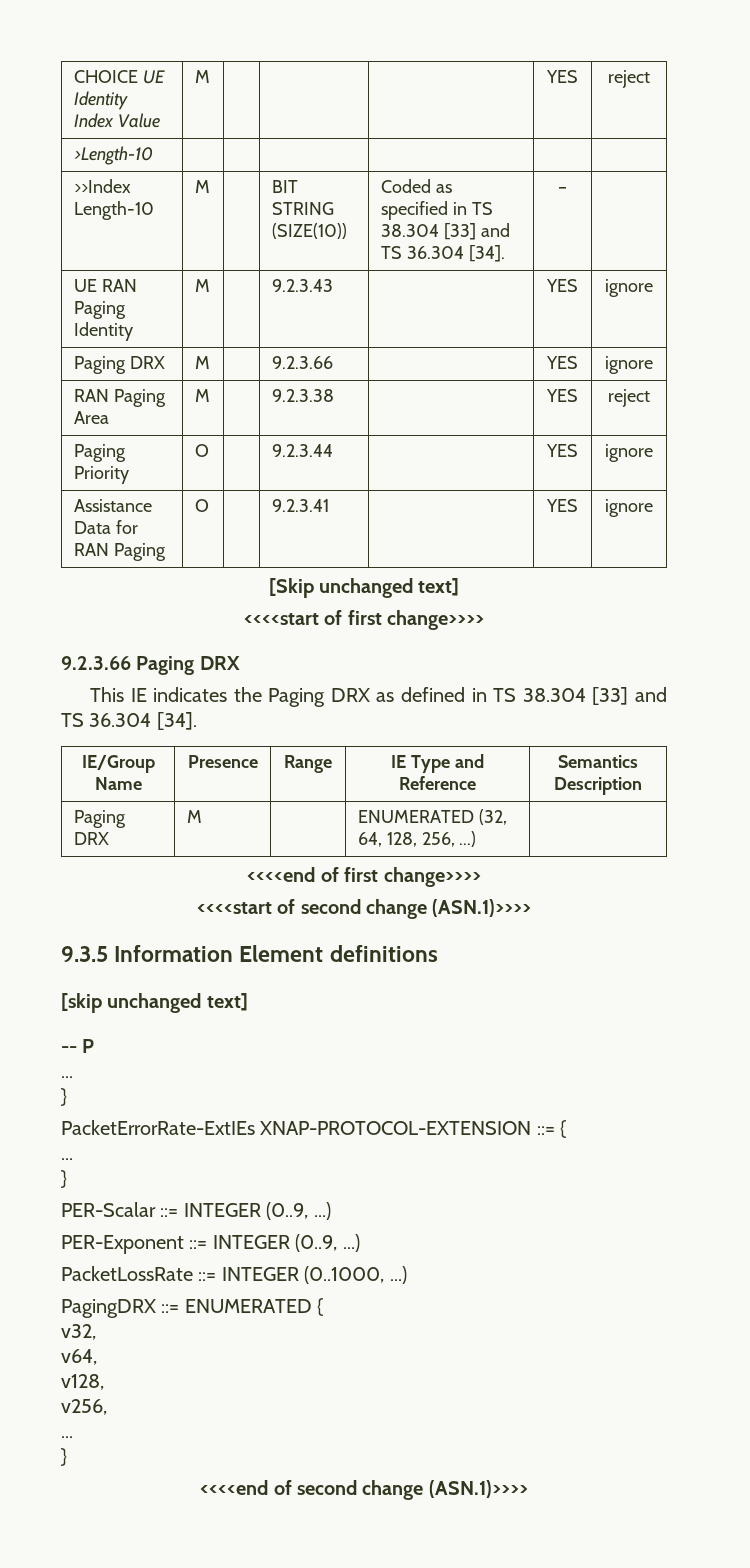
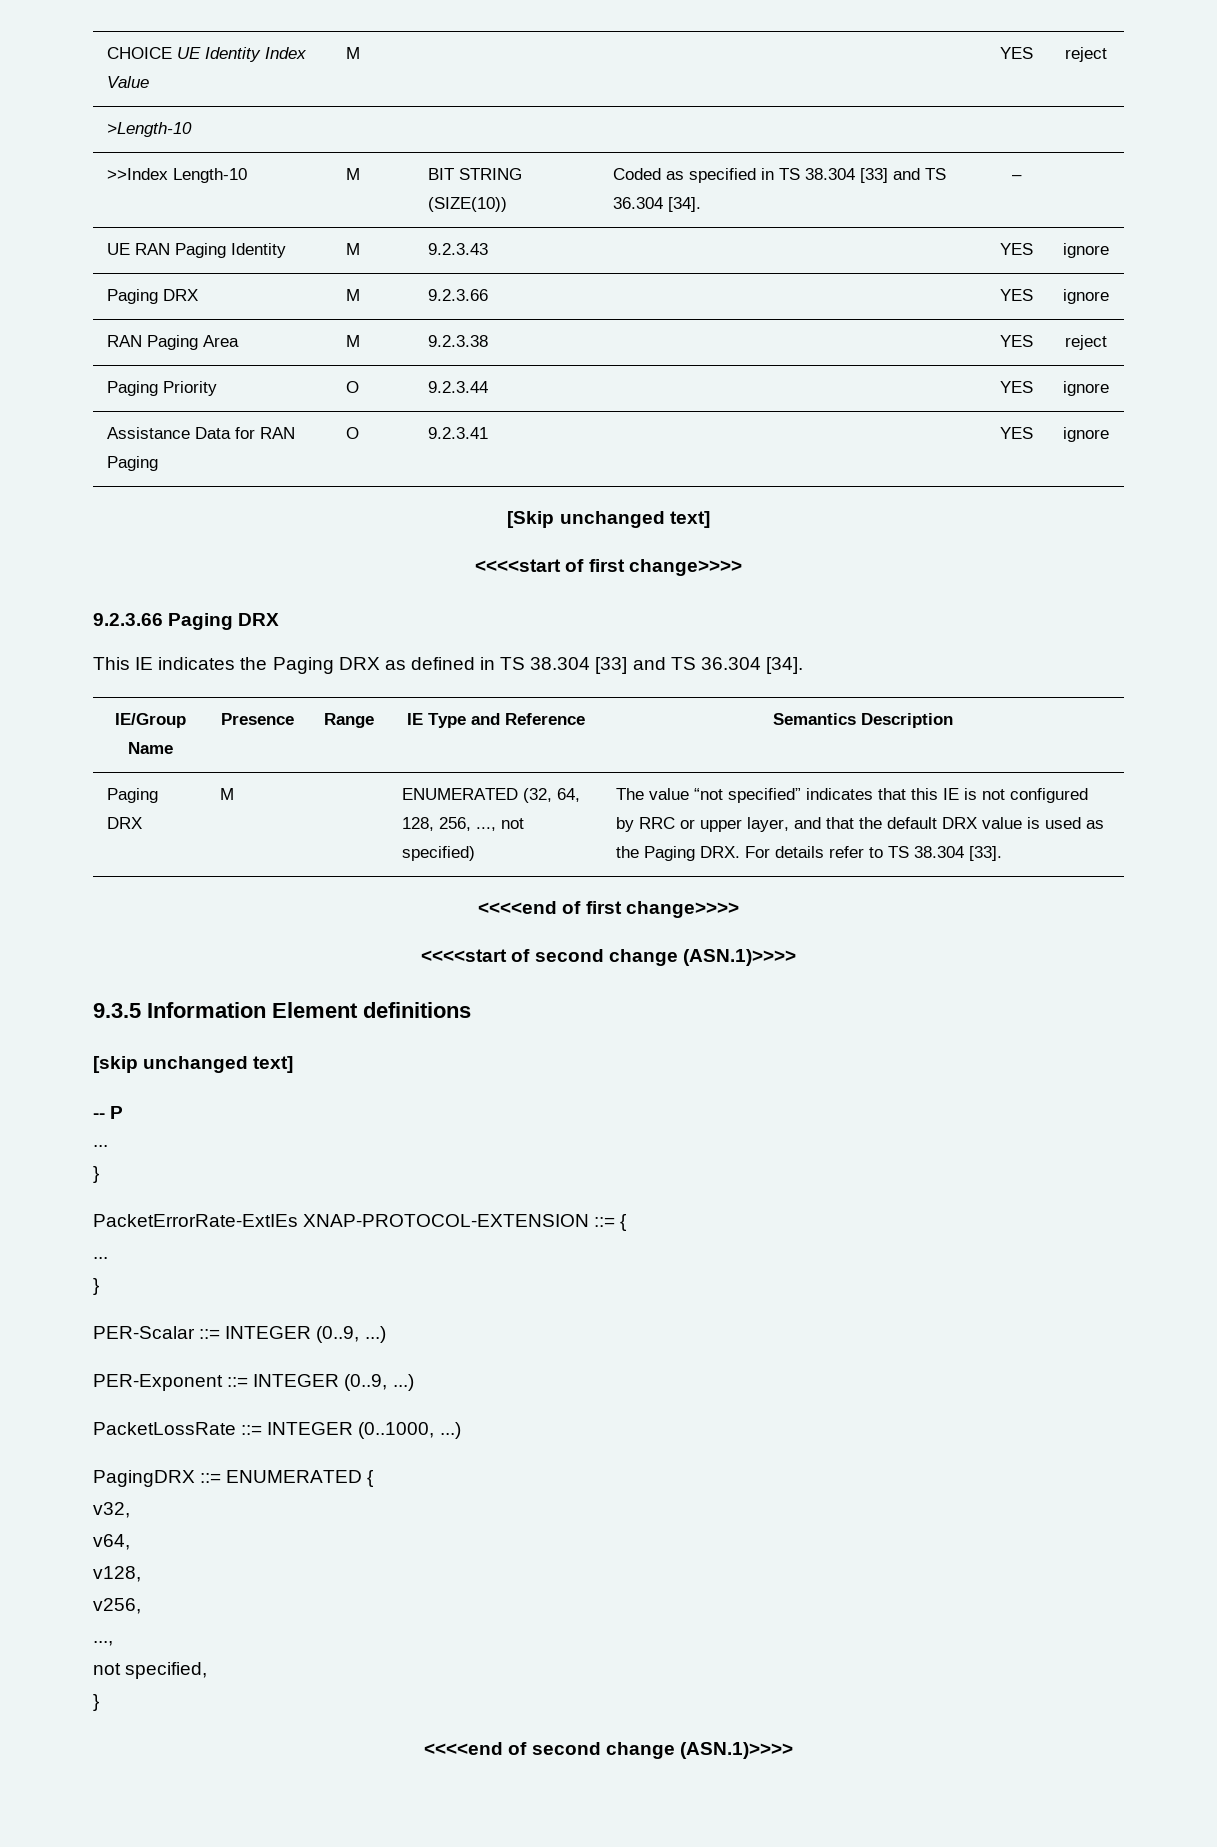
[459,831,477,847] ...) | -> [476,818,525,831] [402,846,476,861] [616,788,1089,803] [616,817,1105,832] [616,846,1003,861] ..., not specified) | The value “not specified” indicates that this IE is not configured by RRC or upper layer, and that the default DRX value is used as the Paging DRX. For details refer to TS 38.304 [33].
[61,1436,73,1438] ... -> [93,1641,113,1646] [93,1662,208,1679] ..., // not specified,

